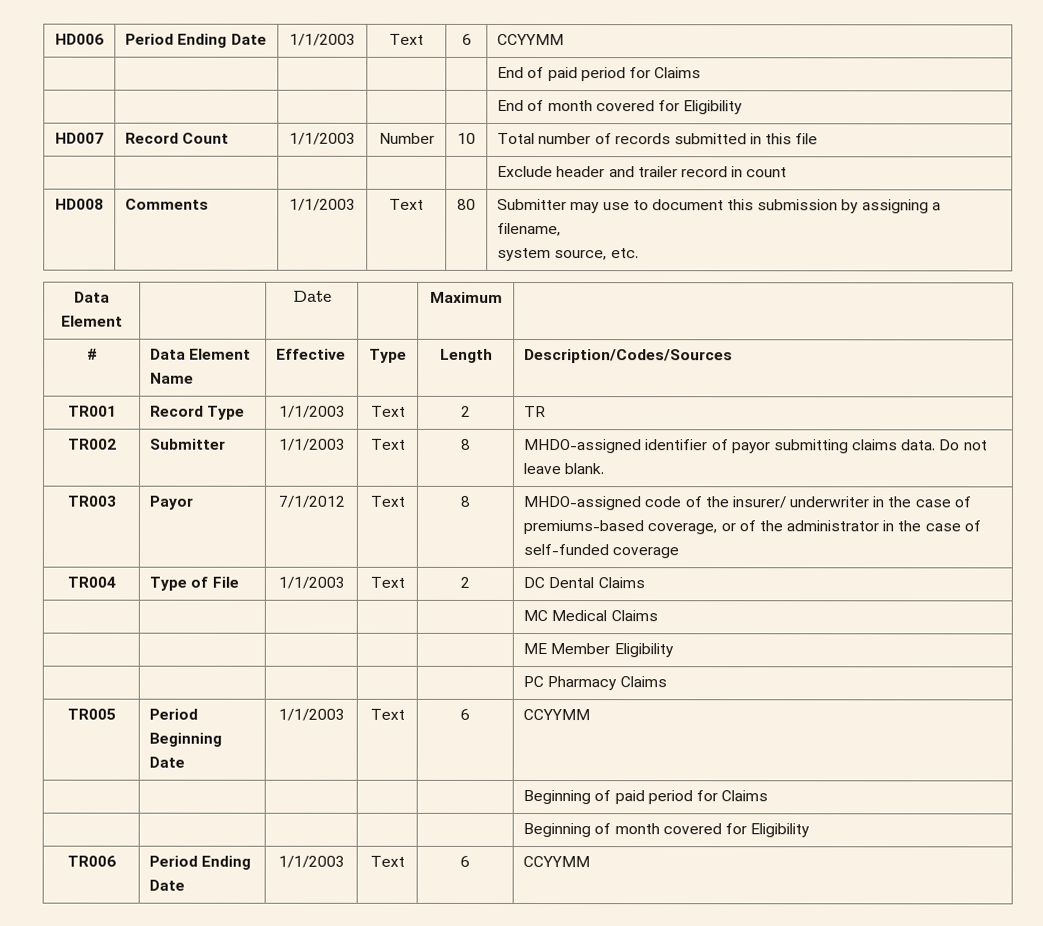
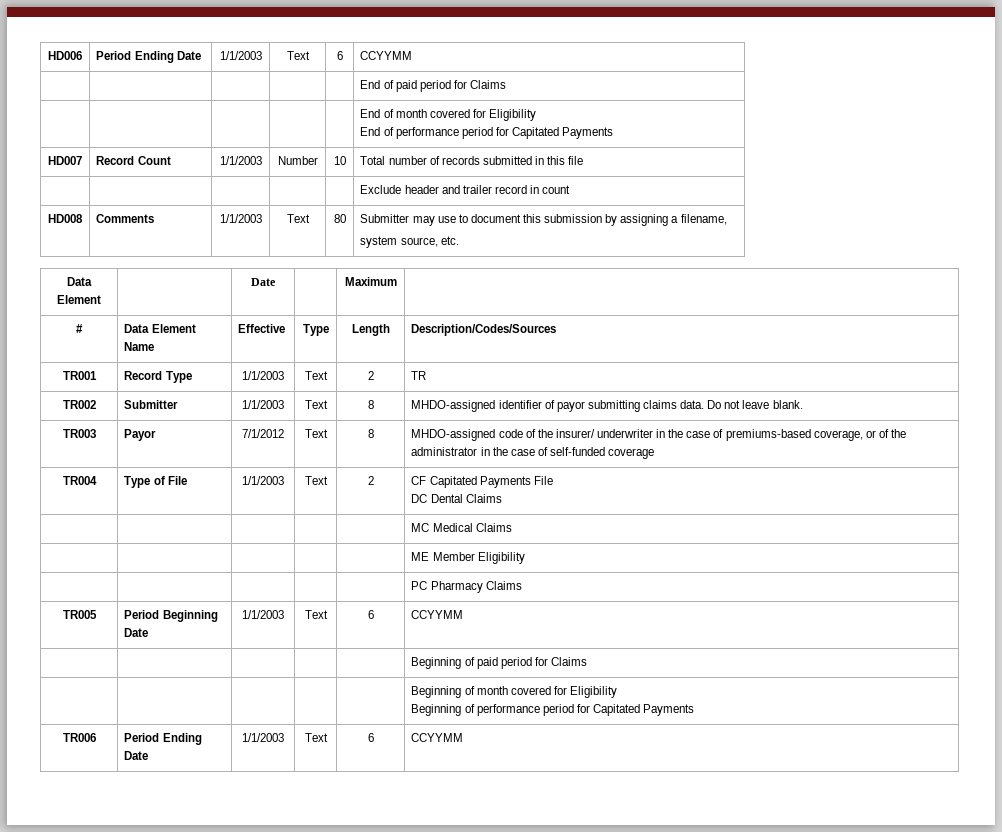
(744, 107) none -> [360,127,614,139] // End of performance period for Capitated Payments
(470, 582) none -> [411,476,553,488] CF Capitated Payments File //
(811, 830) none -> [411,704,695,716] // Beginning of performance period for Capitated Payments

